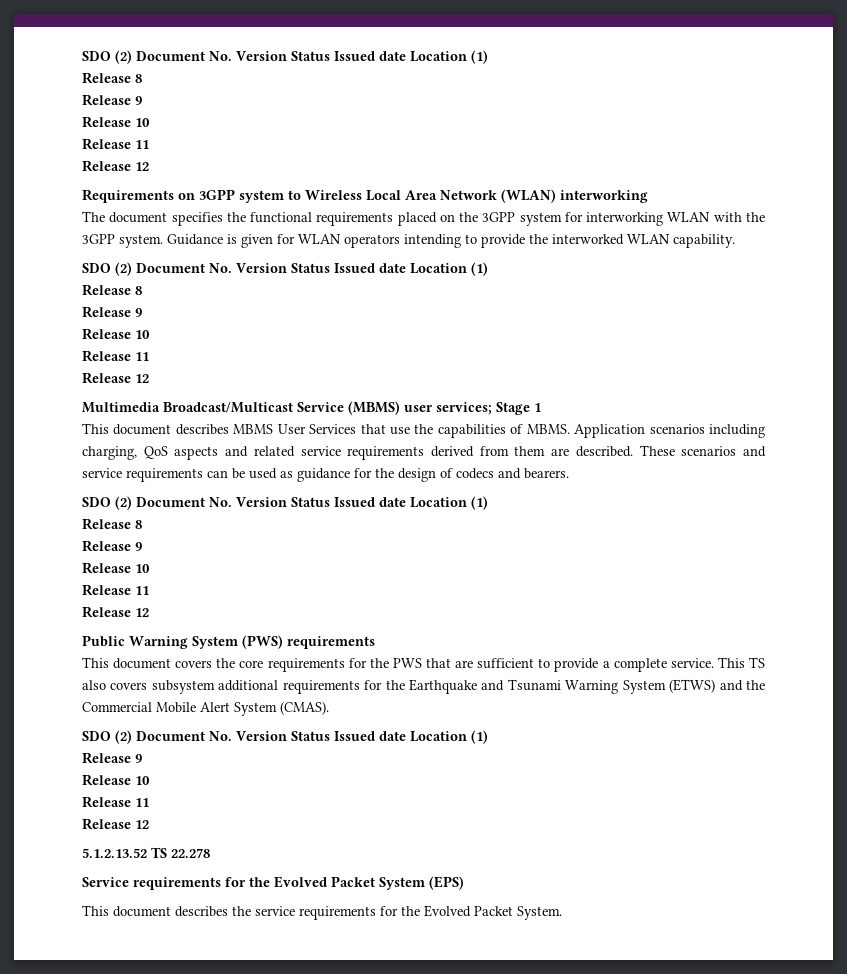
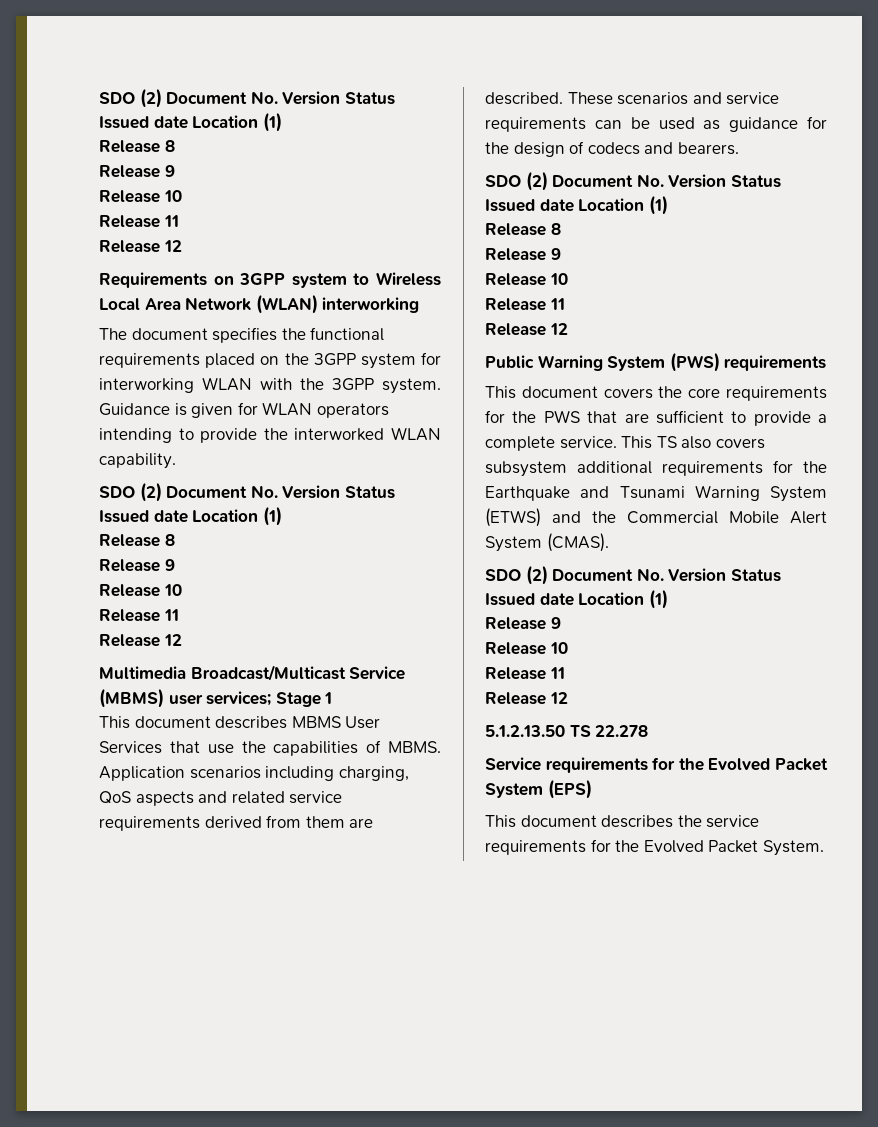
[82,848,147,858] 5.1.2.13.52 -> [485,725,565,737] 5.1.2.13.50

